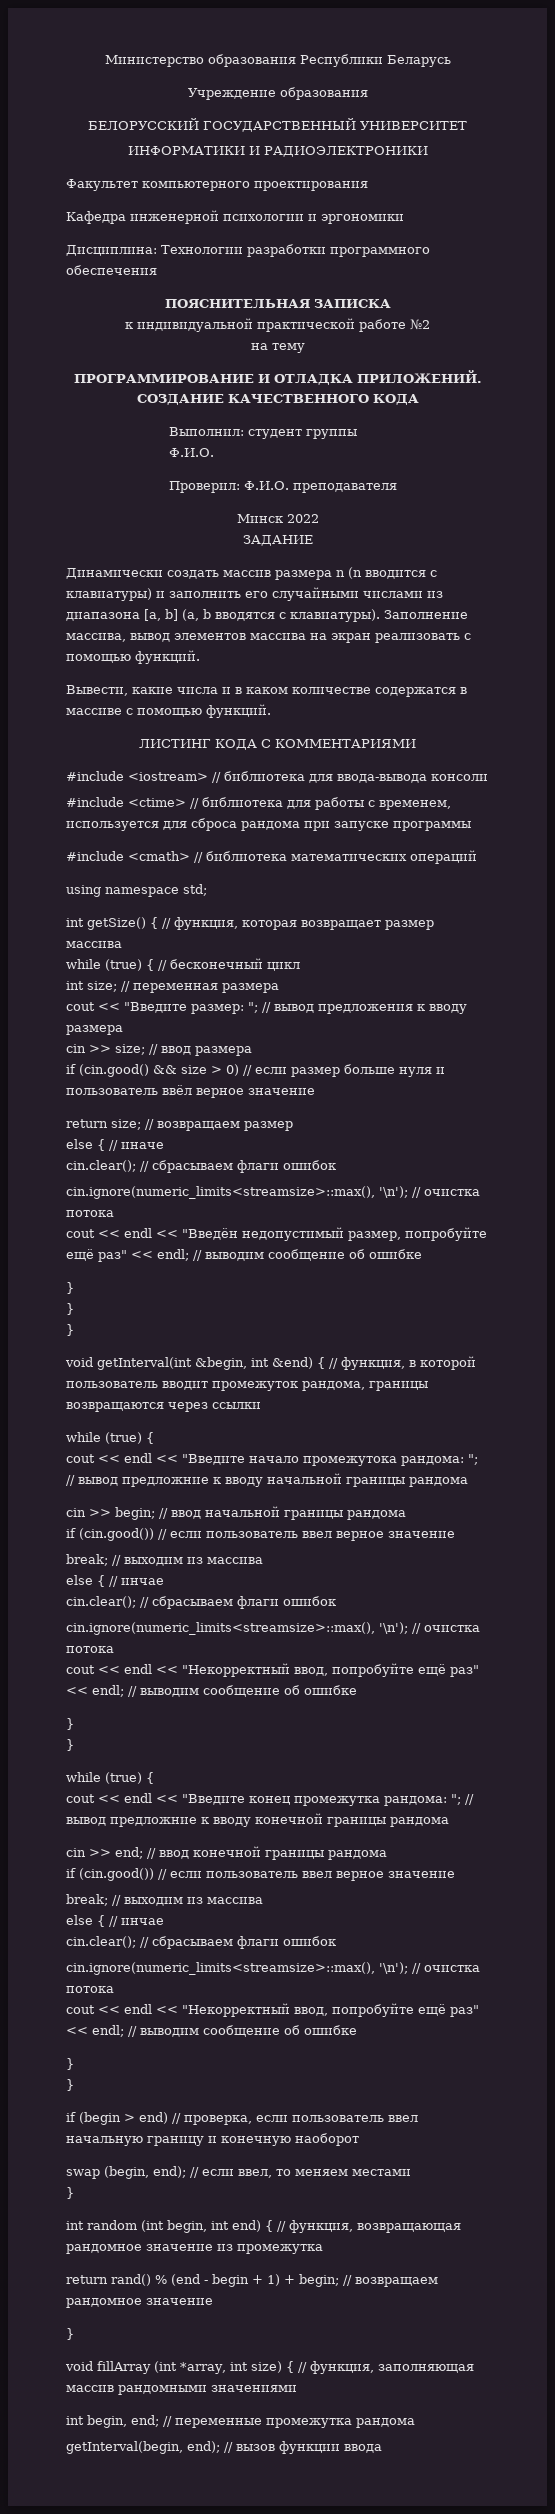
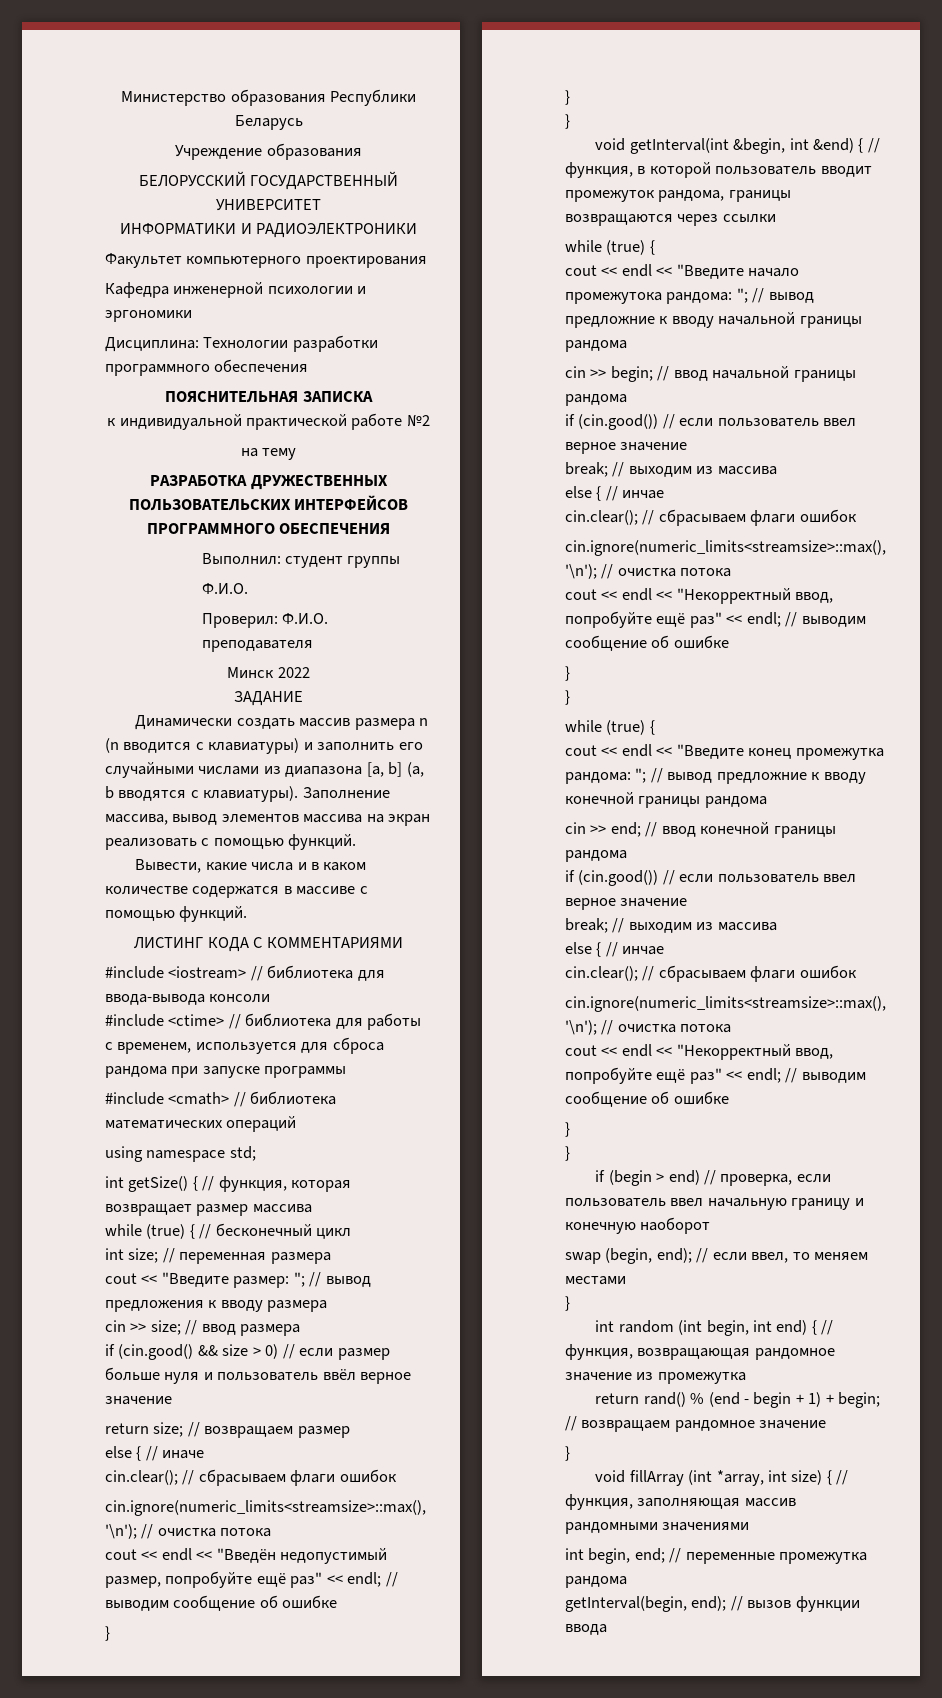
[73,370,482,385] [136,394,419,405] ПРОГРАММИРОВАНИЕ И ОТЛАДКА ПРИЛОЖЕНИЙ. СОЗДАНИЕ КАЧЕСТВЕННОГО КОДА -> [150,475,388,490] [128,495,409,511] [146,523,391,534] РАЗРАБОТКА ДРУЖЕСТВЕННЫХ ПОЛЬЗОВАТЕЛЬСКИХ ИНТЕРФЕЙСОВ ПРОГРАММНОГО ОБЕСПЕЧЕНИЯ

